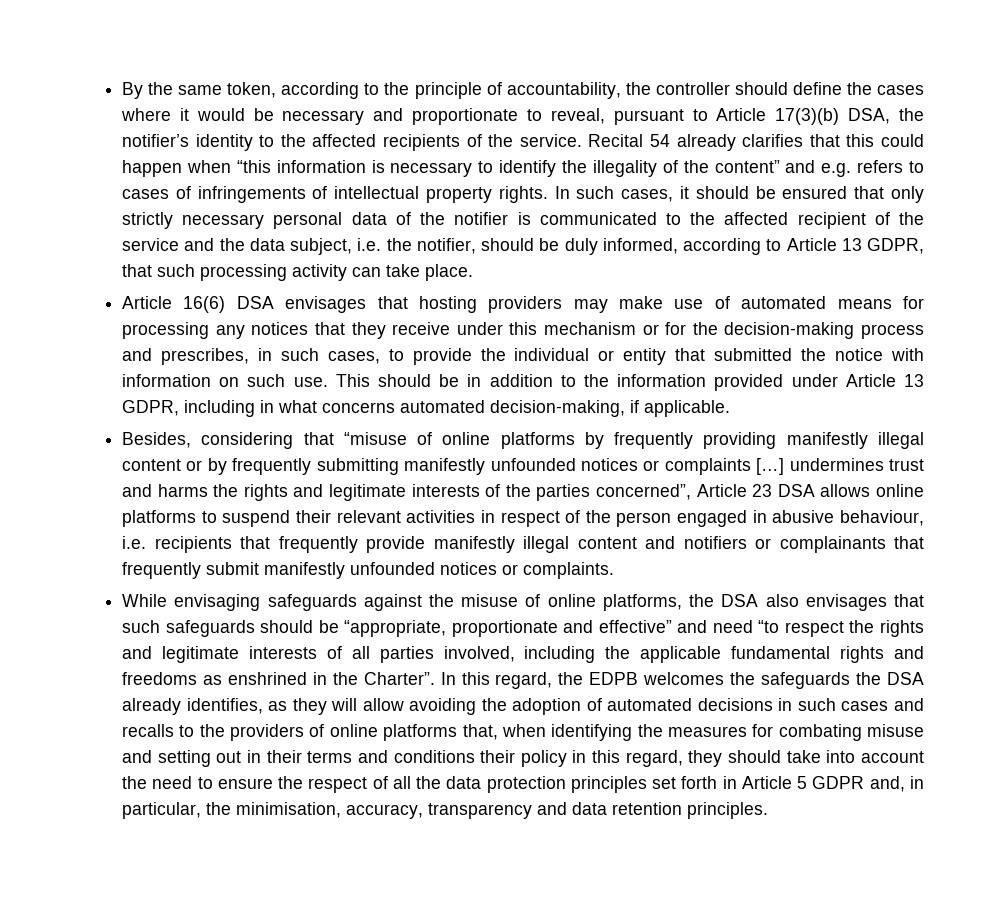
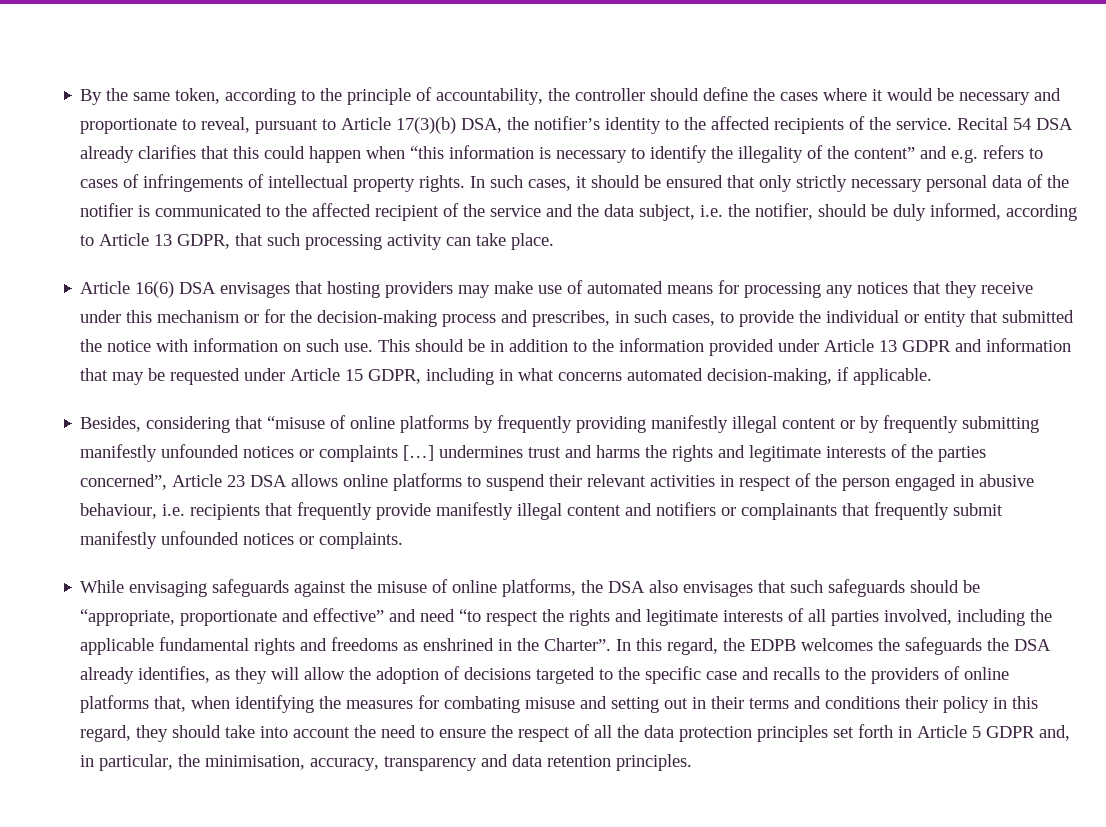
(671, 140) none -> [1036,118,1074,130] DSA
(925, 380) none -> [902,338,1072,352] [80,368,364,385] GDPR and information that may be requested under Article 15
[409,698,477,715] avoiding -> (346, 673) none
[607,698,889,711] automated decisions in such cases -> [464,666,738,684] decisions targeted to the specific case

